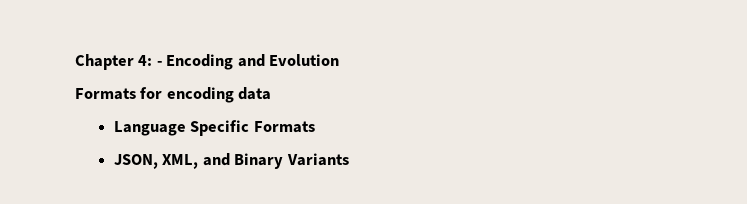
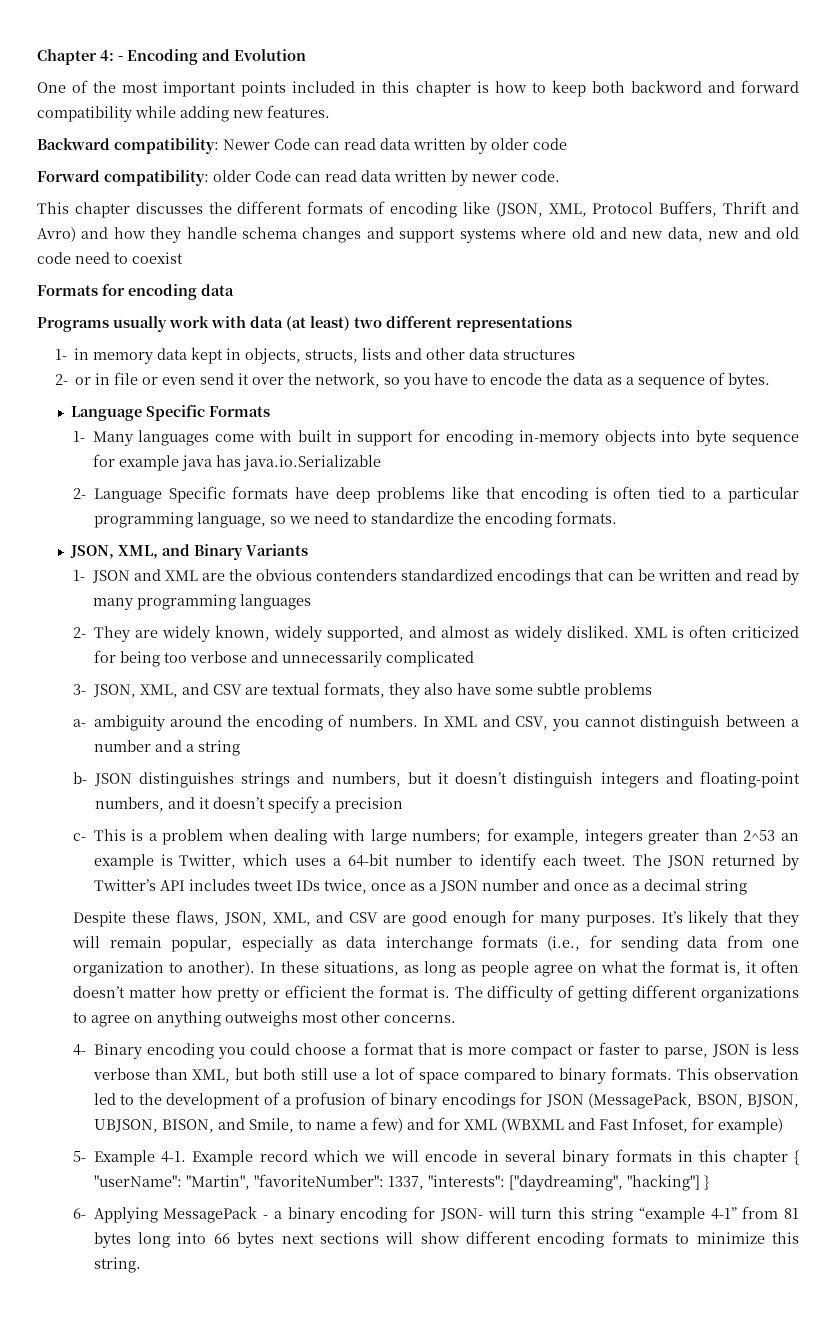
[75,87,272,103] [113,120,315,136] Formats for encoding data // Language Specific Formats -> [37,80,799,97] [37,105,330,122] [37,138,567,154] [37,170,560,186] [37,201,799,218] [37,227,799,243] [37,252,183,264] [37,284,234,300] [37,316,572,332] [55,347,576,364] [55,372,771,389] [71,405,271,421] [73,429,799,446] [92,454,381,471] [73,486,799,503] [93,511,617,528] One of the most important points included in this chapter is how to keep both backword and forward compatibility while adding new features. // Backward compatibility: Newer Code can read data written by older code // Forward compatibility: older Code can read data written by newer code. // This chapter discusses the different formats of encoding like (JSON, XML, Protocol Buffers, Thrift and Avro) and how they handle schema changes and support systems where old and new data, new and old code need to coexist // Formats for encoding data // Programs usually work with data (at least) two different representations // 1- in memory data kept in objects, structs, lists and other data structures // 2- or in file or even send it over the network, so you have to encode the data as a sequence of bytes. // Language Specific Formats // 1- Many languages come with built in support for encoding in-memory objects into byte sequence for example java has java.io.Serializable // 2- Language Specific formats have deep problems like that encoding is often tied to a particular programming language, so we need to standardize the encoding formats.
(349, 159) none -> [73,569,799,585] [92,594,311,610] [73,625,800,642] [93,650,474,667] [73,682,652,699] [73,714,799,731] [93,740,240,756] [73,771,800,788] [94,796,403,813] [73,828,799,845] [93,853,799,870] [93,879,747,895] [73,910,799,927] [72,935,799,952] [73,960,800,977] [73,985,799,1002] [73,1011,457,1027] [73,1042,800,1059] [92,1067,799,1084] [93,1092,799,1109] [93,1117,783,1134] [73,1149,799,1166] [93,1174,709,1191] [73,1206,799,1223] [93,1231,799,1248] [93,1257,141,1273] // 1- JSON and XML are the obvious contenders standardized encodings that can be written and read by many programming languages // 2- They are widely known, widely supported, and almost as widely disliked. XML is often criticized for being too verbose and unnecessarily complicated // 3- JSON, XML, and CSV are textual formats, they also have some subtle problems // a- ambiguity around the encoding of numbers. In XML and CSV, you cannot distinguish between a number and a string // b- JSON distinguishes strings and numbers, but it doesn’t distinguish integers and floating-point numbers, and it doesn’t specify a precision // c- This is a problem when dealing with large numbers; for example, integers greater than 2^53 an example is Twitter, which uses a 64-bit number to identify each tweet. The JSON returned by Twitter’s API includes tweet IDs twice, once as a JSON number and once as a decimal string // Despite these flaws, JSON, XML, and CSV are good enough for many purposes. It’s likely that they will remain popular, especially as data interchange formats (i.e., for sending data from one organization to another). In these situations, as long as people agree on what the format is, it often doesn’t matter how pretty or efficient the format is. The difficulty of getting different organizations to agree on anything outweighs most other concerns. // 4- Binary encoding you could choose a format that is more compact or faster to parse, JSON is less verbose than XML, but both still use a lot of space compared to binary formats. This observation led to the development of a profusion of binary encodings for JSON (MessagePack, BSON, BJSON, UBJSON, BISON, and Smile, to name a few) and for XML (WBXML and Fast Infoset, for example) // 5- Example 4-1. Example record which we will encode in several binary formats in this chapter { "userName": "Martin", "favoriteNumber": 1337, "interests": ["daydreaming", "hacking"] } // 6- Applying MessagePack - a binary encoding for JSON- will turn this string “example 4-1” from 81 bytes long into 66 bytes next sections will show different encoding formats to minimize this string.

